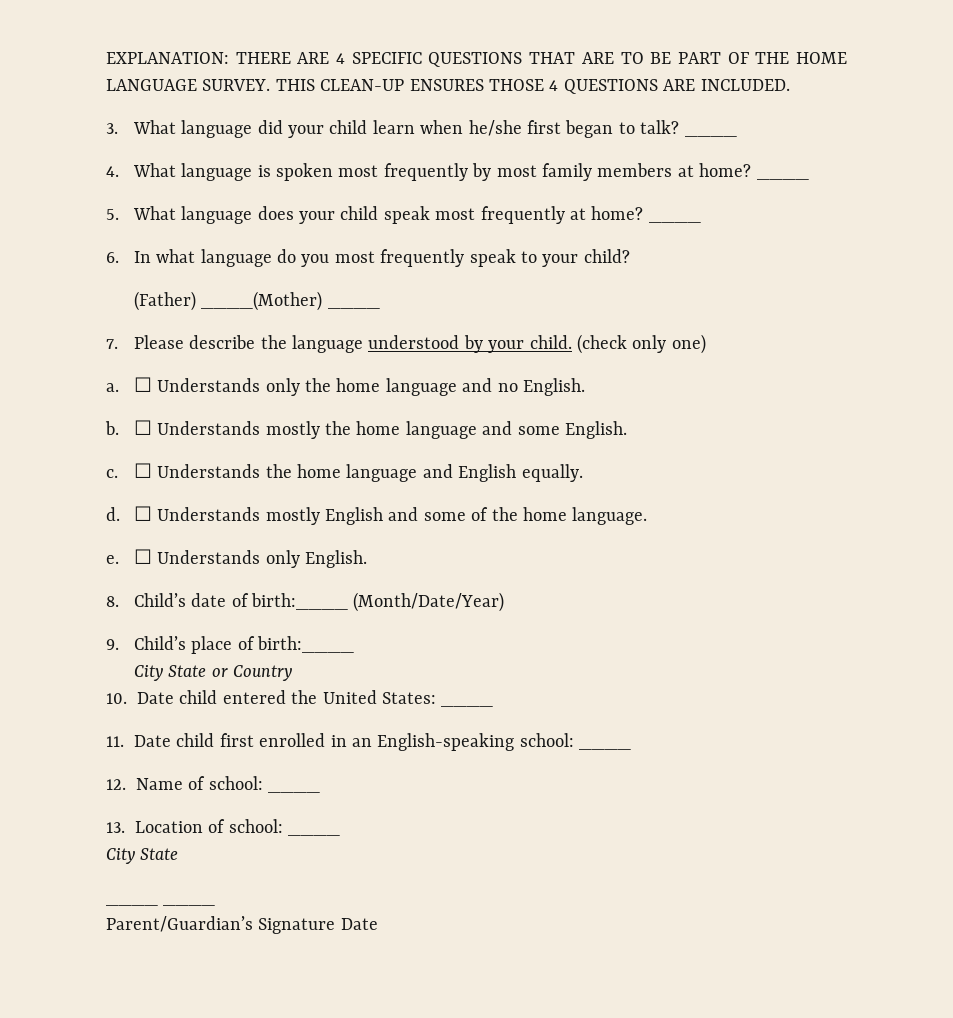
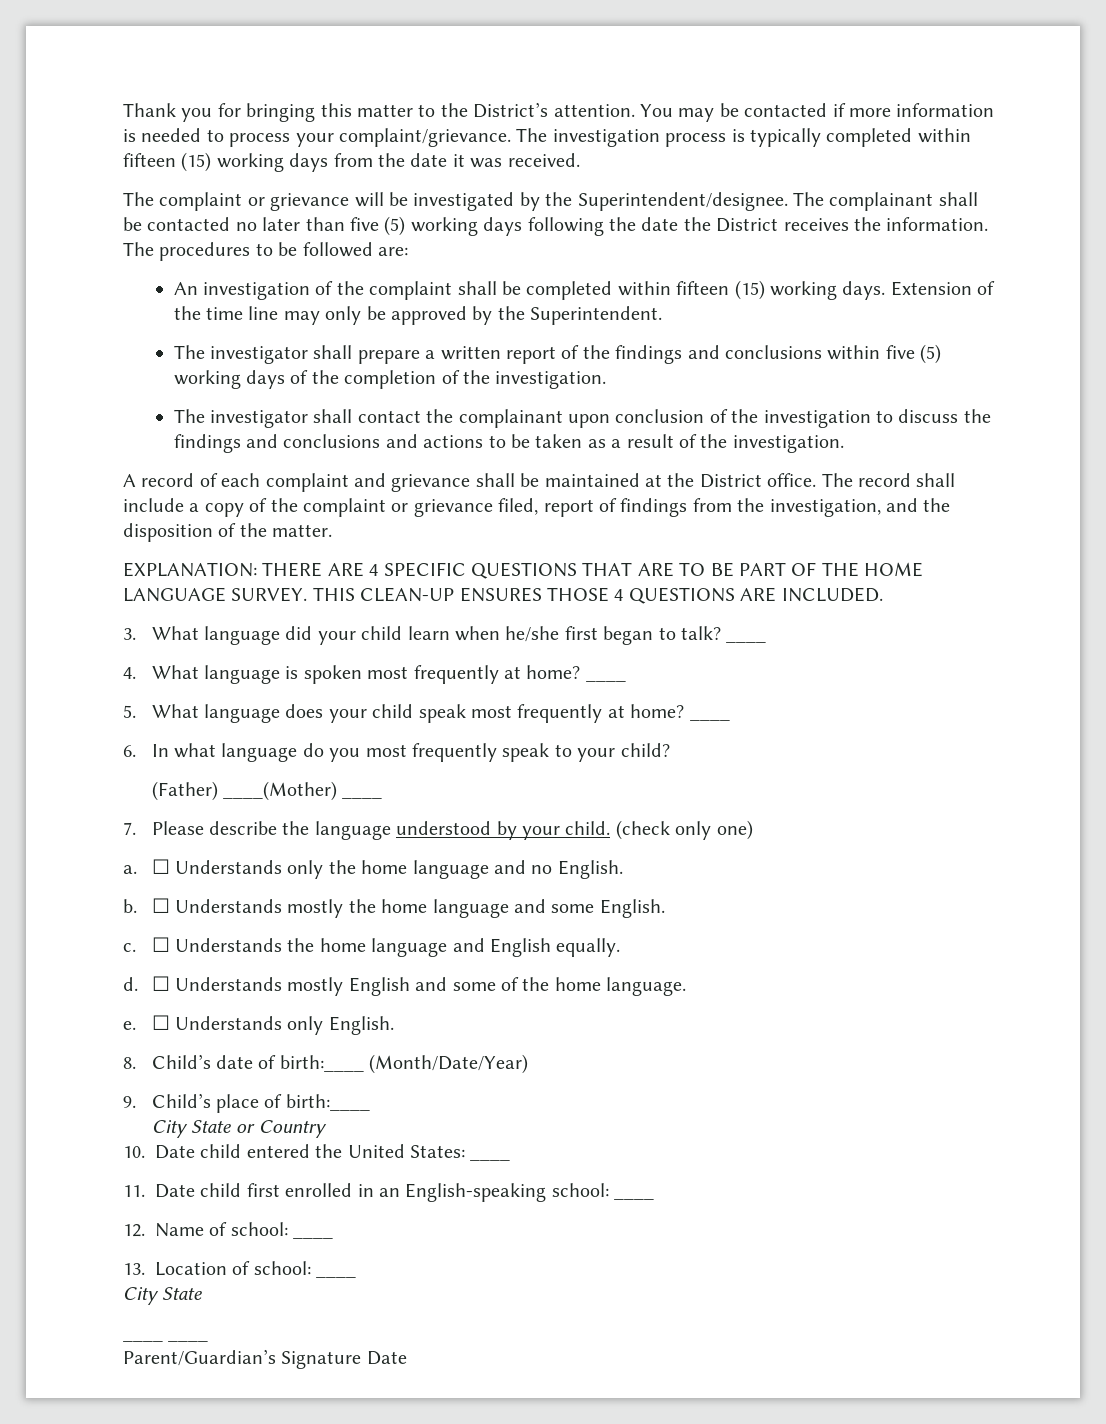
(106, 58) none -> [123,102,995,122] [123,128,971,147] [123,152,580,172] [123,192,978,211] [123,216,989,236] [123,242,408,261] [173,280,996,300] [173,306,663,325] [173,344,942,364] [173,370,607,389] [173,409,991,428] [173,434,844,453] [123,473,956,492] [123,498,951,517] [123,523,333,542] Thank you for bringing this matter to the District’s attention. You may be contacted if more information is needed to process your complaint/grievance. The investigation process is typically completed within fifteen (15) working days from the date it was received. // The complaint or grievance will be investigated by the Superintendent/designee. The complainant shall be contacted no later than five (5) working days following the date the District receives the information. The procedures to be followed are: // An investigation of the complaint shall be completed within fifteen (15) working days. Extension of the time line may only be approved by the Superintendent. // The investigator shall prepare a written report of the findings and conclusions within five (5) working days of the completion of the investigation. // The investigator shall contact the complainant upon conclusion of the investigation to discuss the findings and conclusions and actions to be taken as a result of the investigation. // A record of each complaint and grievance shall be maintained at the District office. The record shall include a copy of the complaint or grievance filed, report of findings from the investigation, and the disposition of the matter. //
[472,163,673,181] by most family members -> (499, 674) none

